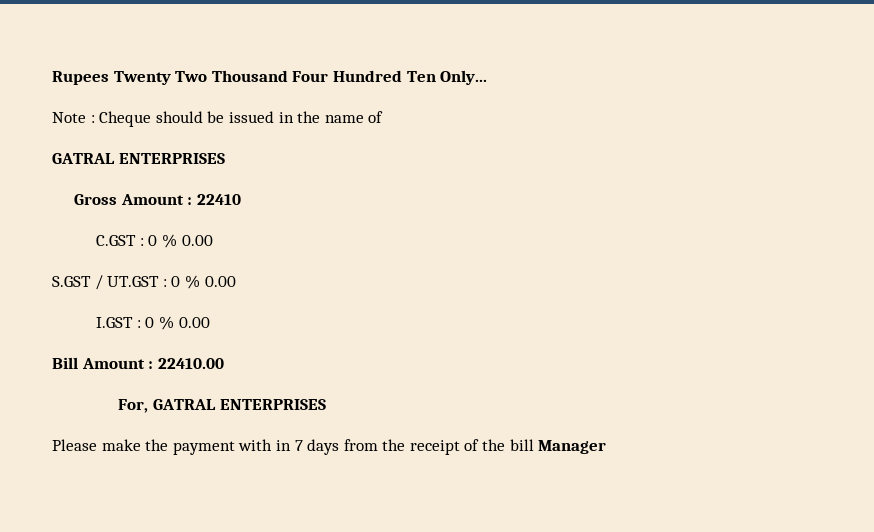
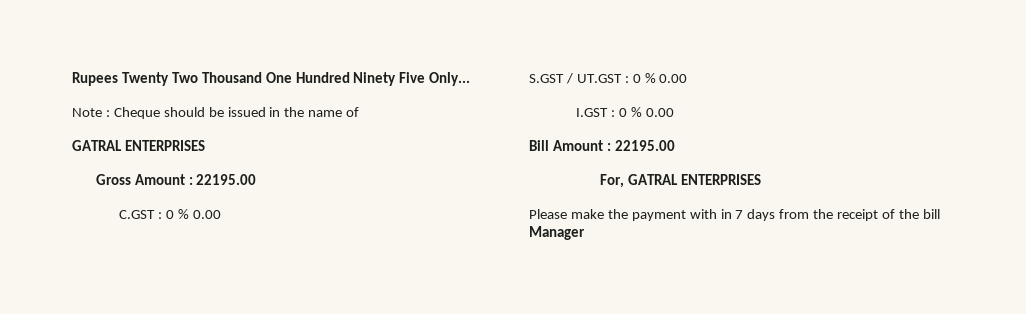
[292,70,436,82] Four Hundred Ten -> [265,72,426,86] One Hundred Ninety Five
[196,194,241,205] 22410 -> [196,174,257,185] 22195.00
[157,358,224,369] 22410.00 -> [614,140,675,151] 22195.00

